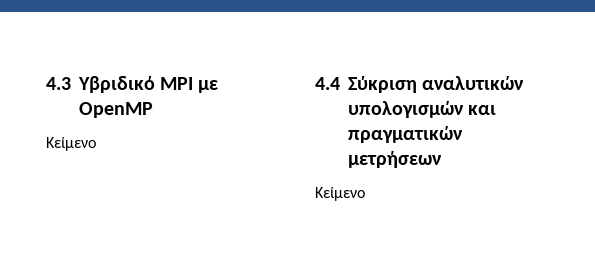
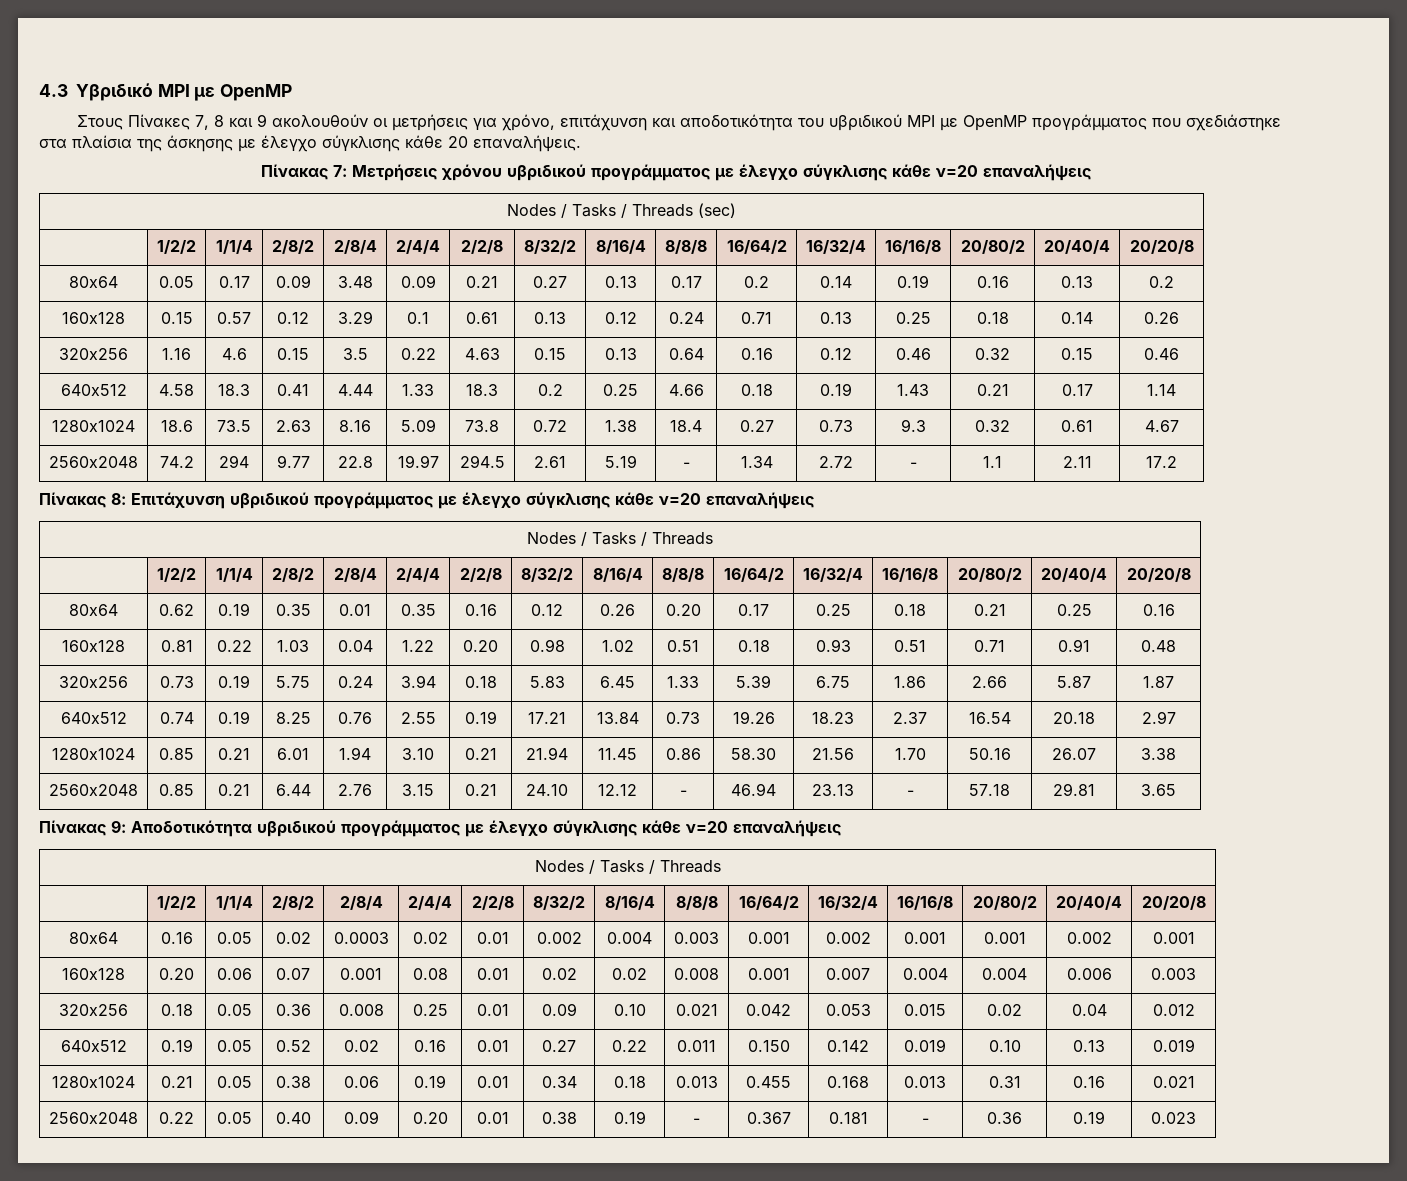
[46,137,96,151] [315,76,525,93] [347,101,497,118] [347,126,463,143] [347,151,442,168] [315,187,365,201] Κείμενο // 4.4 Σύκριση αναλυτικών υπολογισμών και πραγματικών μετρήσεων // Κείμενο -> [77,114,1282,131] [39,135,581,152] [260,164,1091,181] [506,203,736,218] [157,240,196,254] [215,240,253,254] [272,240,314,254] [333,240,377,254] [396,240,440,254] [461,240,503,254] [524,240,576,254] [595,240,646,254] [665,240,707,254] [726,240,787,254] [806,240,866,254] [885,240,941,254] [960,240,1025,254] [1044,240,1110,254] [1129,240,1194,254] [69,276,118,288] [159,276,194,288] [218,276,250,288] [275,275,311,288] [337,276,373,288] [400,275,436,288] [466,276,498,288] [533,276,567,288] [604,276,637,288] [670,276,702,288] [744,276,769,288] [820,276,852,288] [897,275,929,288] [976,276,1009,288] [1061,276,1093,288] [1149,276,1174,288] [62,312,125,324] [160,312,193,324] [217,312,251,324] [277,312,309,324] [337,311,373,324] [407,312,429,324] [466,312,498,324] [534,312,566,324] [604,312,637,324] [668,312,704,324] [741,312,772,324] [820,312,852,324] [895,312,931,324] [976,312,1009,324] [1061,312,1093,324] [1144,312,1179,324] [59,348,128,360] [162,348,191,360] [221,348,247,360] [277,348,309,360] [342,348,368,360] [400,348,436,360] [464,348,500,360] [534,348,566,360] [604,348,637,360] [668,348,704,360] [740,348,773,360] [820,348,852,360] [895,348,931,360] [975,348,1011,360] [1061,348,1093,360] [1144,348,1179,360] [60,384,127,396] [159,384,194,396] [218,384,250,396] [277,384,309,396] [337,384,373,396] [402,384,434,396] [466,384,498,396] [537,384,563,396] [603,384,638,396] [668,384,704,396] [740,384,773,396] [820,383,852,396] [897,384,929,396] [976,384,1009,396] [1061,384,1093,396] [1147,384,1176,396] [52,420,135,432] [160,420,193,432] [217,420,251,432] [275,420,311,432] [339,420,371,432] [400,419,436,432] [465,420,499,432] [533,420,567,432] [604,420,637,432] [670,420,702,432] [739,420,774,432] [819,420,853,432] [900,419,926,432] [975,420,1011,432] [1061,420,1093,432] [1144,420,1179,432] [49,456,138,468] [159,456,194,468] [219,455,249,468] [276,455,310,468] [337,456,373,468] [397,455,439,468] [459,455,505,468] [534,456,566,468] [604,455,637,468] [682,462,690,468] [740,456,773,468] [819,456,853,468] [909,462,917,468] [983,456,1003,468] [1062,456,1092,468] [1146,456,1177,468] [39,492,814,509] [527,532,713,546] [157,568,196,582] [215,568,253,582] [272,568,314,582] [333,568,377,582] [396,568,440,582] [459,568,502,582] [521,568,573,582] [592,568,643,582] [662,568,704,582] [723,568,784,582] [803,568,863,582] [882,568,938,582] [957,568,1022,582] [1041,568,1107,582] [1126,568,1191,582] [69,604,118,616] [159,604,194,616] [218,603,250,616] [275,604,311,616] [339,604,371,616] [400,604,436,616] [464,604,497,616] [531,604,563,616] [600,604,635,616] [665,604,701,616] [738,604,769,616] [815,604,851,616] [894,604,926,616] [973,604,1006,616] [1056,604,1092,616] [1142,604,1175,616] [62,640,125,652] [160,640,193,652] [216,640,252,652] [277,640,309,652] [337,640,373,652] [402,640,434,652] [463,640,498,652] [529,639,565,652] [601,640,634,652] [667,640,699,652] [737,640,770,652] [815,639,851,652] [894,640,926,652] [974,640,1006,652] [1058,639,1090,652] [1141,640,1176,652] [59,676,128,688] [159,676,194,688] [218,675,250,688] [276,676,310,688] [337,676,373,688] [400,675,436,688] [464,676,497,688] [529,676,565,688] [600,676,635,688] [667,676,699,688] [736,675,771,688] [816,676,850,688] [894,676,926,688] [972,676,1008,688] [1057,676,1091,688] [1143,676,1174,688] [60,712,127,724] [159,712,194,724] [218,711,250,724] [275,712,311,724] [338,712,372,724] [400,712,436,724] [464,711,497,724] [528,712,566,724] [596,712,639,724] [666,712,700,724] [732,711,775,724] [812,712,854,724] [893,712,927,724] [968,712,1011,724] [1053,712,1095,724] [1141,711,1176,724] [52,748,135,760] [159,748,194,760] [218,748,250,760] [277,748,309,760] [339,747,371,760] [402,748,434,760] [464,748,497,760] [526,747,568,760] [598,748,637,760] [665,748,701,760] [731,748,776,760] [812,748,854,760] [894,748,926,760] [968,748,1011,760] [1052,748,1096,760] [1141,748,1176,760] [49,784,138,796] [159,784,194,796] [218,784,250,796] [275,784,311,796] [338,784,372,796] [402,784,434,796] [464,784,497,796] [526,784,568,796] [598,784,637,796] [679,790,687,796] [731,783,776,796] [812,784,854,796] [906,790,914,796] [969,784,1011,796] [1053,783,1095,796] [1141,784,1176,796] [39,820,841,837] [534,860,721,874] [157,896,196,910] [215,896,253,910] [272,896,314,910] [339,896,383,910] [408,896,452,910] [471,896,514,910] [533,896,585,910] [604,896,655,910] [675,896,718,910] [738,896,799,910] [818,896,878,910] [897,896,953,910] [972,896,1037,910] [1056,896,1122,910] [1141,896,1206,910] [69,932,118,944] [160,932,193,944] [216,932,252,944] [275,932,311,944] [333,932,389,944] [412,932,448,944] [476,932,509,944] [536,932,582,944] [607,932,652,944] [674,932,719,944] [747,932,790,944] [825,932,871,944] [904,932,946,944] [983,932,1026,944] [1066,932,1112,944] [1152,932,1195,944] [62,968,125,980] [159,968,194,980] [216,968,252,980] [276,968,310,980] [340,968,382,980] [412,968,448,980] [476,968,509,980] [541,968,577,980] [612,968,647,980] [674,968,719,980] [747,968,790,980] [826,968,870,980] [902,968,948,980] [982,968,1027,980] [1066,968,1112,980] [1151,968,1196,980] [59,1004,128,1016] [160,1004,193,1016] [216,1004,252,1016] [275,1004,311,1016] [338,1004,384,1016] [412,1004,448,1016] [476,1004,509,1016] [541,1003,577,1016] [613,1004,646,1016] [675,1004,718,1016] [746,1004,791,1016] [825,1004,871,1016] [904,1004,946,1016] [987,1004,1023,1016] [1071,1004,1107,1016] [1152,1004,1195,1016] [60,1040,127,1052] [160,1039,193,1052] [216,1040,252,1052] [275,1040,311,1052] [343,1040,379,1052] [414,1040,446,1052] [476,1040,509,1052] [542,1040,576,1052] [612,1040,647,1052] [677,1040,716,1052] [747,1040,790,1052] [827,1040,869,1052] [904,1039,946,1052] [988,1040,1021,1052] [1073,1040,1105,1052] [1152,1039,1195,1052] [52,1076,135,1088] [160,1076,193,1088] [216,1076,252,1088] [275,1076,311,1088] [343,1076,379,1088] [414,1075,446,1088] [476,1076,509,1088] [541,1076,577,1088] [613,1076,646,1088] [675,1076,718,1088] [746,1076,791,1088] [827,1076,869,1088] [904,1076,946,1088] [988,1076,1021,1088] [1073,1076,1105,1088] [1152,1076,1195,1088] [49,1112,138,1124] [159,1112,194,1124] [216,1112,252,1124] [275,1112,311,1124] [343,1111,379,1124] [412,1112,448,1124] [476,1112,509,1124] [541,1112,577,1124] [613,1111,646,1124] [693,1118,700,1124] [746,1112,791,1124] [828,1112,868,1124] [921,1118,929,1124] [987,1112,1023,1124] [1073,1111,1105,1124] [1151,1112,1196,1124] Στους Πίνακες 7, 8 και 9 ακολουθούν οι μετρήσεις για χρόνο, επιτάχυνση και αποδοτικότητα του υβριδικού MPI με OpenMP προγράμματος που σχεδιάστηκε στα πλαίσια της άσκησης με έλεγχο σύγκλισης κάθε 20 επαναλήψεις. // Πίνακας 7: Μετρήσεις χρόνου υβριδικού προγράμματος με έλεγχο σύγκλισης κάθε ν=20 επαναλήψεις // Nodes / Tasks / Threads (sec) // | 1/2/2 | 1/1/4 | 2/8/2 | 2/8/4 | 2/4/4 | 2/2/8 | 8/32/2 | 8/16/4 | 8/8/8 | 16/64/2 | 16/32/4 | 16/16/8 | 20/80/2 | 20/40/4 | 20/20/8 // 80x64 | 0.05 | 0.17 | 0.09 | 3.48 | 0.09 | 0.21 | 0.27 | 0.13 | 0.17 | 0.2 | 0.14 | 0.19 | 0.16 | 0.13 | 0.2 // 160x128 | 0.15 | 0.57 | 0.12 | 3.29 | 0.1 | 0.61 | 0.13 | 0.12 | 0.24 | 0.71 | 0.13 | 0.25 | 0.18 | 0.14 | 0.26 // 320x256 | 1.16 | 4.6 | 0.15 | 3.5 | 0.22 | 4.63 | 0.15 | 0.13 | 0.64 | 0.16 | 0.12 | 0.46 | 0.32 | 0.15 | 0.46 // 640x512 | 4.58 | 18.3 | 0.41 | 4.44 | 1.33 | 18.3 | 0.2 | 0.25 | 4.66 | 0.18 | 0.19 | 1.43 | 0.21 | 0.17 | 1.14 // 1280x1024 | 18.6 | 73.5 | 2.63 | 8.16 | 5.09 | 73.8 | 0.72 | 1.38 | 18.4 | 0.27 | 0.73 | 9.3 | 0.32 | 0.61 | 4.67 // 2560x2048 | 74.2 | 294 | 9.77 | 22.8 | 19.97 | 294.5 | 2.61 | 5.19 | - | 1.34 | 2.72 | - | 1.1 | 2.11 | 17.2 // Πίνακας 8: Επιτάχυνση υβριδικού προγράμματος με έλεγχο σύγκλισης κάθε ν=20 επαναλήψεις // Nodes / Tasks / Threads // | 1/2/2 | 1/1/4 | 2/8/2 | 2/8/4 | 2/4/4 | 2/2/8 | 8/32/2 | 8/16/4 | 8/8/8 | 16/64/2 | 16/32/4 | 16/16/8 | 20/80/2 | 20/40/4 | 20/20/8 // 80x64 | 0.62 | 0.19 | 0.35 | 0.01 | 0.35 | 0.16 | 0.12 | 0.26 | 0.20 | 0.17 | 0.25 | 0.18 | 0.21 | 0.25 | 0.16 // 160x128 | 0.81 | 0.22 | 1.03 | 0.04 | 1.22 | 0.20 | 0.98 | 1.02 | 0.51 | 0.18 | 0.93 | 0.51 | 0.71 | 0.91 | 0.48 // 320x256 | 0.73 | 0.19 | 5.75 | 0.24 | 3.94 | 0.18 | 5.83 | 6.45 | 1.33 | 5.39 | 6.75 | 1.86 | 2.66 | 5.87 | 1.87 // 640x512 | 0.74 | 0.19 | 8.25 | 0.76 | 2.55 | 0.19 | 17.21 | 13.84 | 0.73 | 19.26 | 18.23 | 2.37 | 16.54 | 20.18 | 2.97 // 1280x1024 | 0.85 | 0.21 | 6.01 | 1.94 | 3.10 | 0.21 | 21.94 | 11.45 | 0.86 | 58.30 | 21.56 | 1.70 | 50.16 | 26.07 | 3.38 // 2560x2048 | 0.85 | 0.21 | 6.44 | 2.76 | 3.15 | 0.21 | 24.10 | 12.12 | - | 46.94 | 23.13 | - | 57.18 | 29.81 | 3.65 // Πίνακας 9: Αποδοτικότητα υβριδικού προγράμματος με έλεγχο σύγκλισης κάθε ν=20 επαναλήψεις // Nodes / Tasks / Threads // | 1/2/2 | 1/1/4 | 2/8/2 | 2/8/4 | 2/4/4 | 2/2/8 | 8/32/2 | 8/16/4 | 8/8/8 | 16/64/2 | 16/32/4 | 16/16/8 | 20/80/2 | 20/40/4 | 20/20/8 // 80x64 | 0.16 | 0.05 | 0.02 | 0.0003 | 0.02 | 0.01 | 0.002 | 0.004 | 0.003 | 0.001 | 0.002 | 0.001 | 0.001 | 0.002 | 0.001 // 160x128 | 0.20 | 0.06 | 0.07 | 0.001 | 0.08 | 0.01 | 0.02 | 0.02 | 0.008 | 0.001 | 0.007 | 0.004 | 0.004 | 0.006 | 0.003 // 320x256 | 0.18 | 0.05 | 0.36 | 0.008 | 0.25 | 0.01 | 0.09 | 0.10 | 0.021 | 0.042 | 0.053 | 0.015 | 0.02 | 0.04 | 0.012 // 640x512 | 0.19 | 0.05 | 0.52 | 0.02 | 0.16 | 0.01 | 0.27 | 0.22 | 0.011 | 0.150 | 0.142 | 0.019 | 0.10 | 0.13 | 0.019 // 1280x1024 | 0.21 | 0.05 | 0.38 | 0.06 | 0.19 | 0.01 | 0.34 | 0.18 | 0.013 | 0.455 | 0.168 | 0.013 | 0.31 | 0.16 | 0.021 // 2560x2048 | 0.22 | 0.05 | 0.40 | 0.09 | 0.20 | 0.01 | 0.38 | 0.19 | - | 0.367 | 0.181 | - | 0.36 | 0.19 | 0.023

